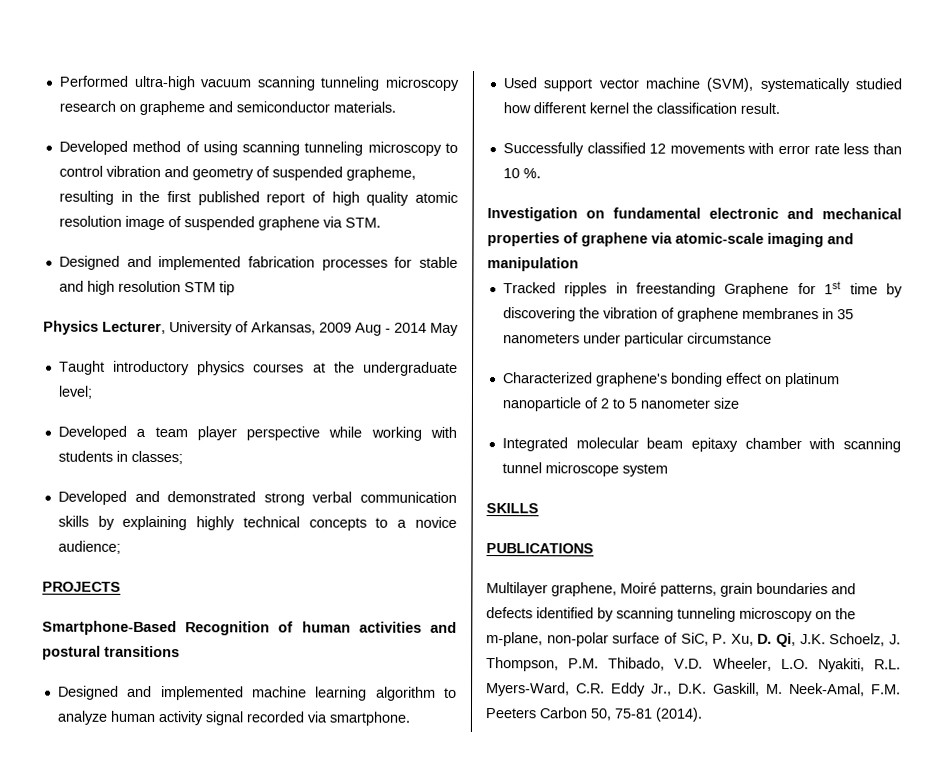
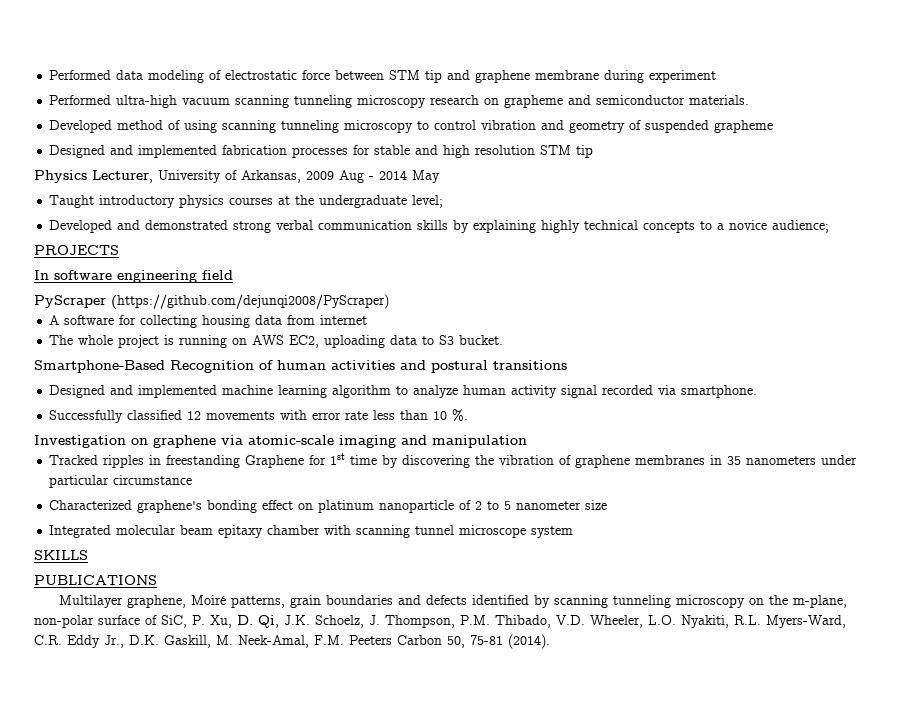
[58,75,128,87] Performed -> [49,70,717,83] [49,95,112,105] Performed data modeling of electrostatic force between STM tip and graphene membrane during experiment // Performed
[345,166,416,181] [58,190,458,206] [58,215,381,231] grapheme, resulting in the first published report of high quality atomic resolution image of suspended graphene via STM. -> [714,120,774,133] grapheme
[57,425,457,441] [57,450,183,465] // Developed a team player perspective while working with students in classes; -> (444, 201) none
(121, 586) none -> [34,270,233,283] [34,294,389,309] [49,315,368,328] [49,335,504,348] // In software engineering field // PyScraper (https://github.com/dejunqi2008/PyScraper) // A software for collecting housing data from internet // The whole project is running on AWS EC2, uploading data to S3 bucket.
[502,77,902,93] [502,102,780,114] // Used support vector machine (SVM), systematically studied how different kernel the classification result. -> (758, 391) none
[613,207,902,220] [487,232,578,247] fundamental electronic and mechanical properties of -> (148, 441) none

